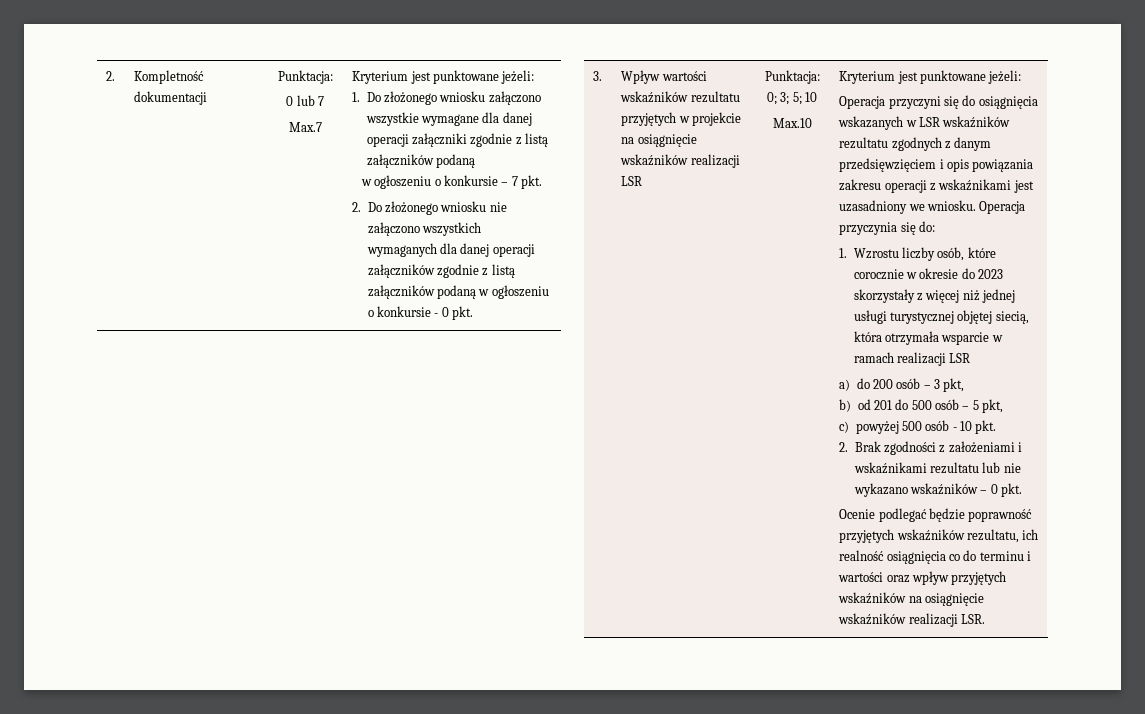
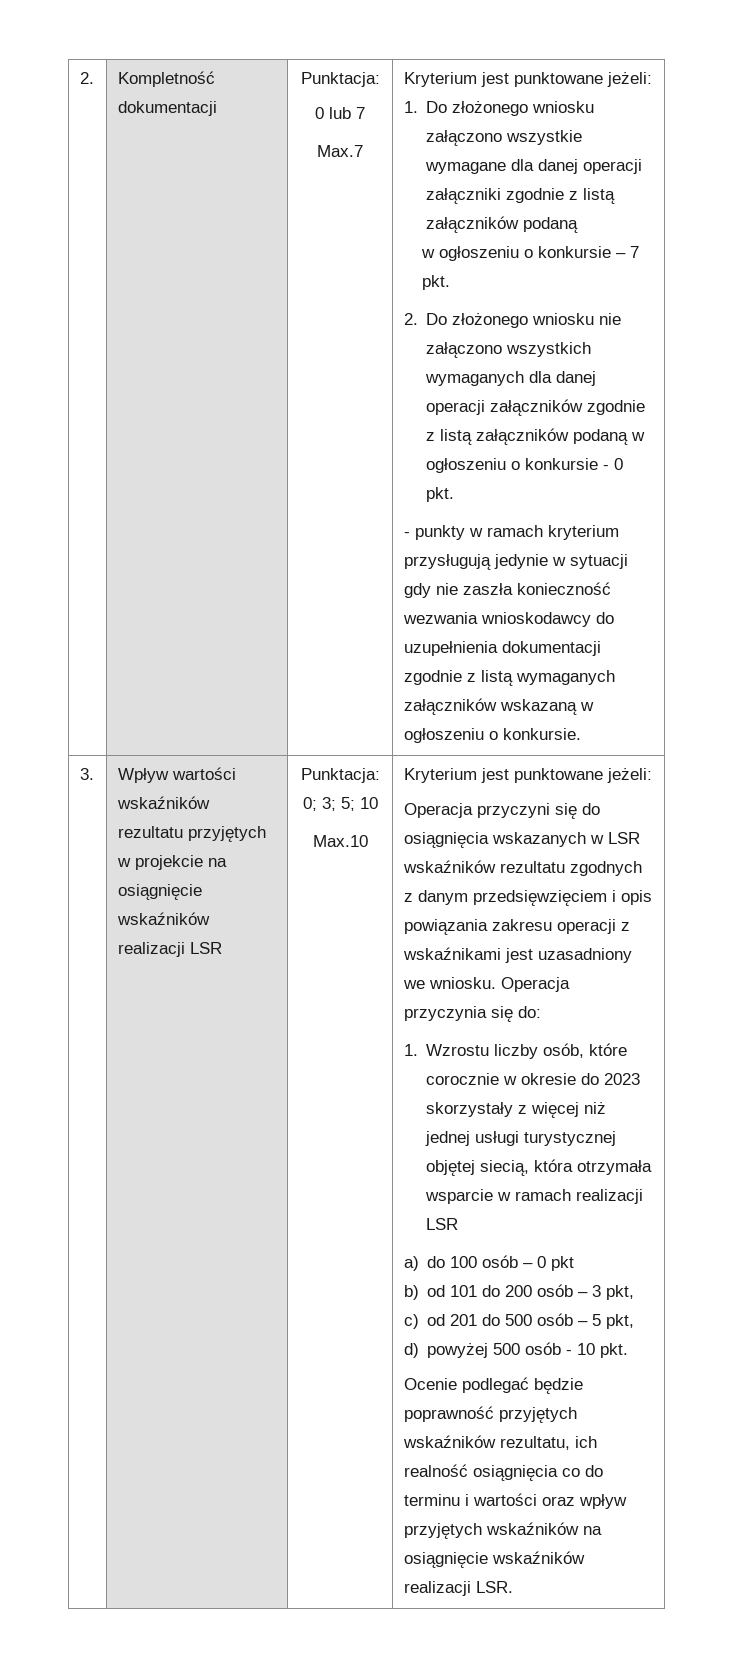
(474, 313) none -> [403,525,619,540] [403,554,628,570] [403,582,611,598] [402,612,614,627] [403,641,601,656] [403,670,615,686] [403,698,594,715] [403,728,581,743] // - punkty w ramach kryterium przysługują jedynie w sytuacji gdy nie zaszła konieczność wezwania wnioskodawcy do uzupełnienia dokumentacji zgodnie z listą wymaganych załączników wskazaną w ogłoszeniu o konkursie.
(870, 383) none -> [450,1255,575,1271] [403,1285,501,1300] 100 osób – 0 pkt // b) od 101 do
[839,399,852,412] b) -> [403,1314,419,1329] c)
[839,421,850,433] c) -> [403,1343,419,1358] d)
[839,441,1023,455] [853,462,1021,474] [853,483,1023,497] // 2. Brak zgodności z założeniami i wskaźnikami rezultatu lub nie wykazano wskaźników – 0 pkt. -> (629, 1350) none

